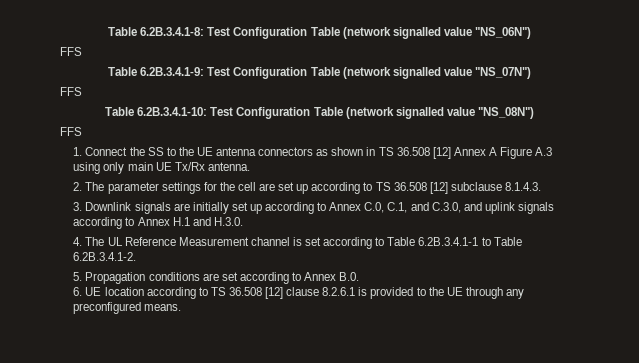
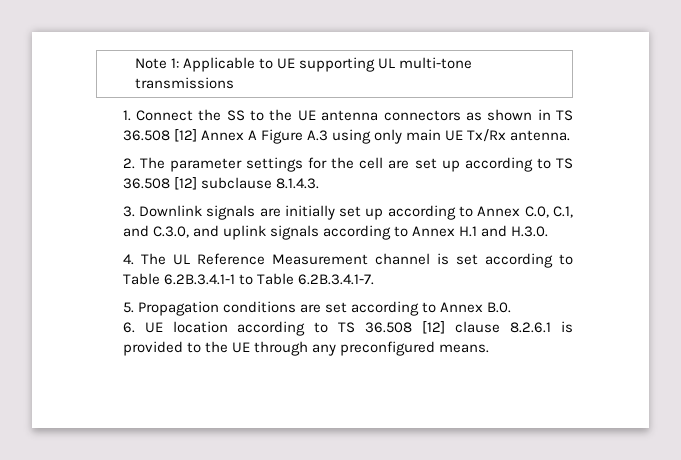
[108,27,531,39] [60,47,82,56] [108,67,531,79] [60,87,82,96] [105,107,534,119] [60,127,82,136] Table 6.2B.3.4.1-8: Test Configuration Table (network signalled value "NS_06N") // FFS // Table 6.2B.3.4.1-9: Test Configuration Table (network signalled value "NS_07N") // FFS // Table 6.2B.3.4.1-10: Test Configuration Table (network signalled value "NS_08N") // FFS -> [134,57,473,72] [134,77,234,89] Note 1: Applicable to UE supporting UL multi-tone transmissions
[73,252,137,261] 6.2B.3.4.1-2. -> [297,274,374,285] 6.2B.3.4.1-7.

